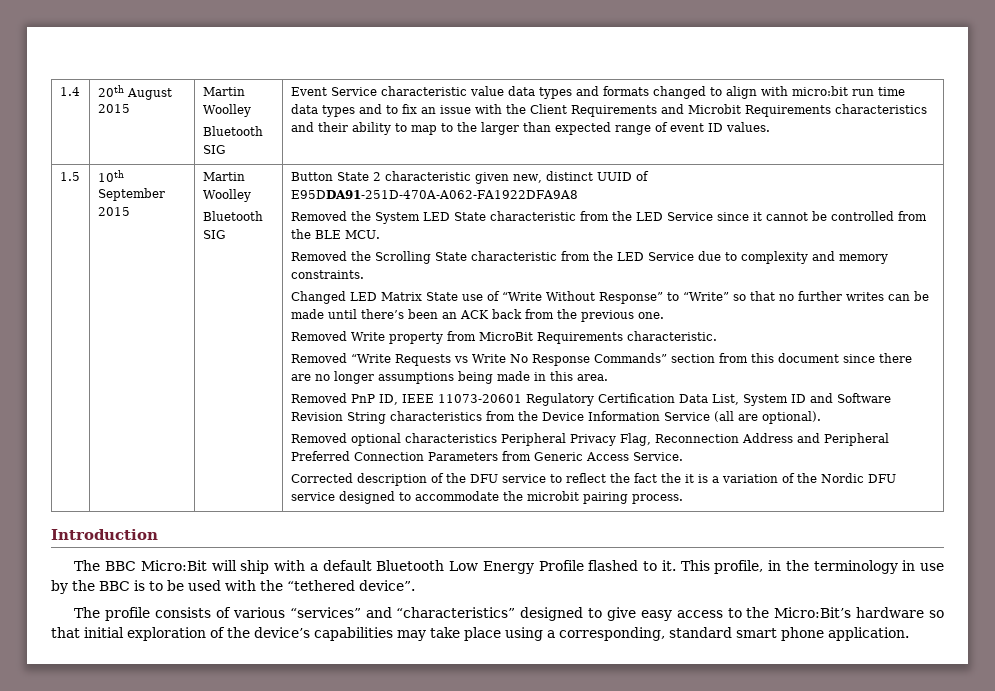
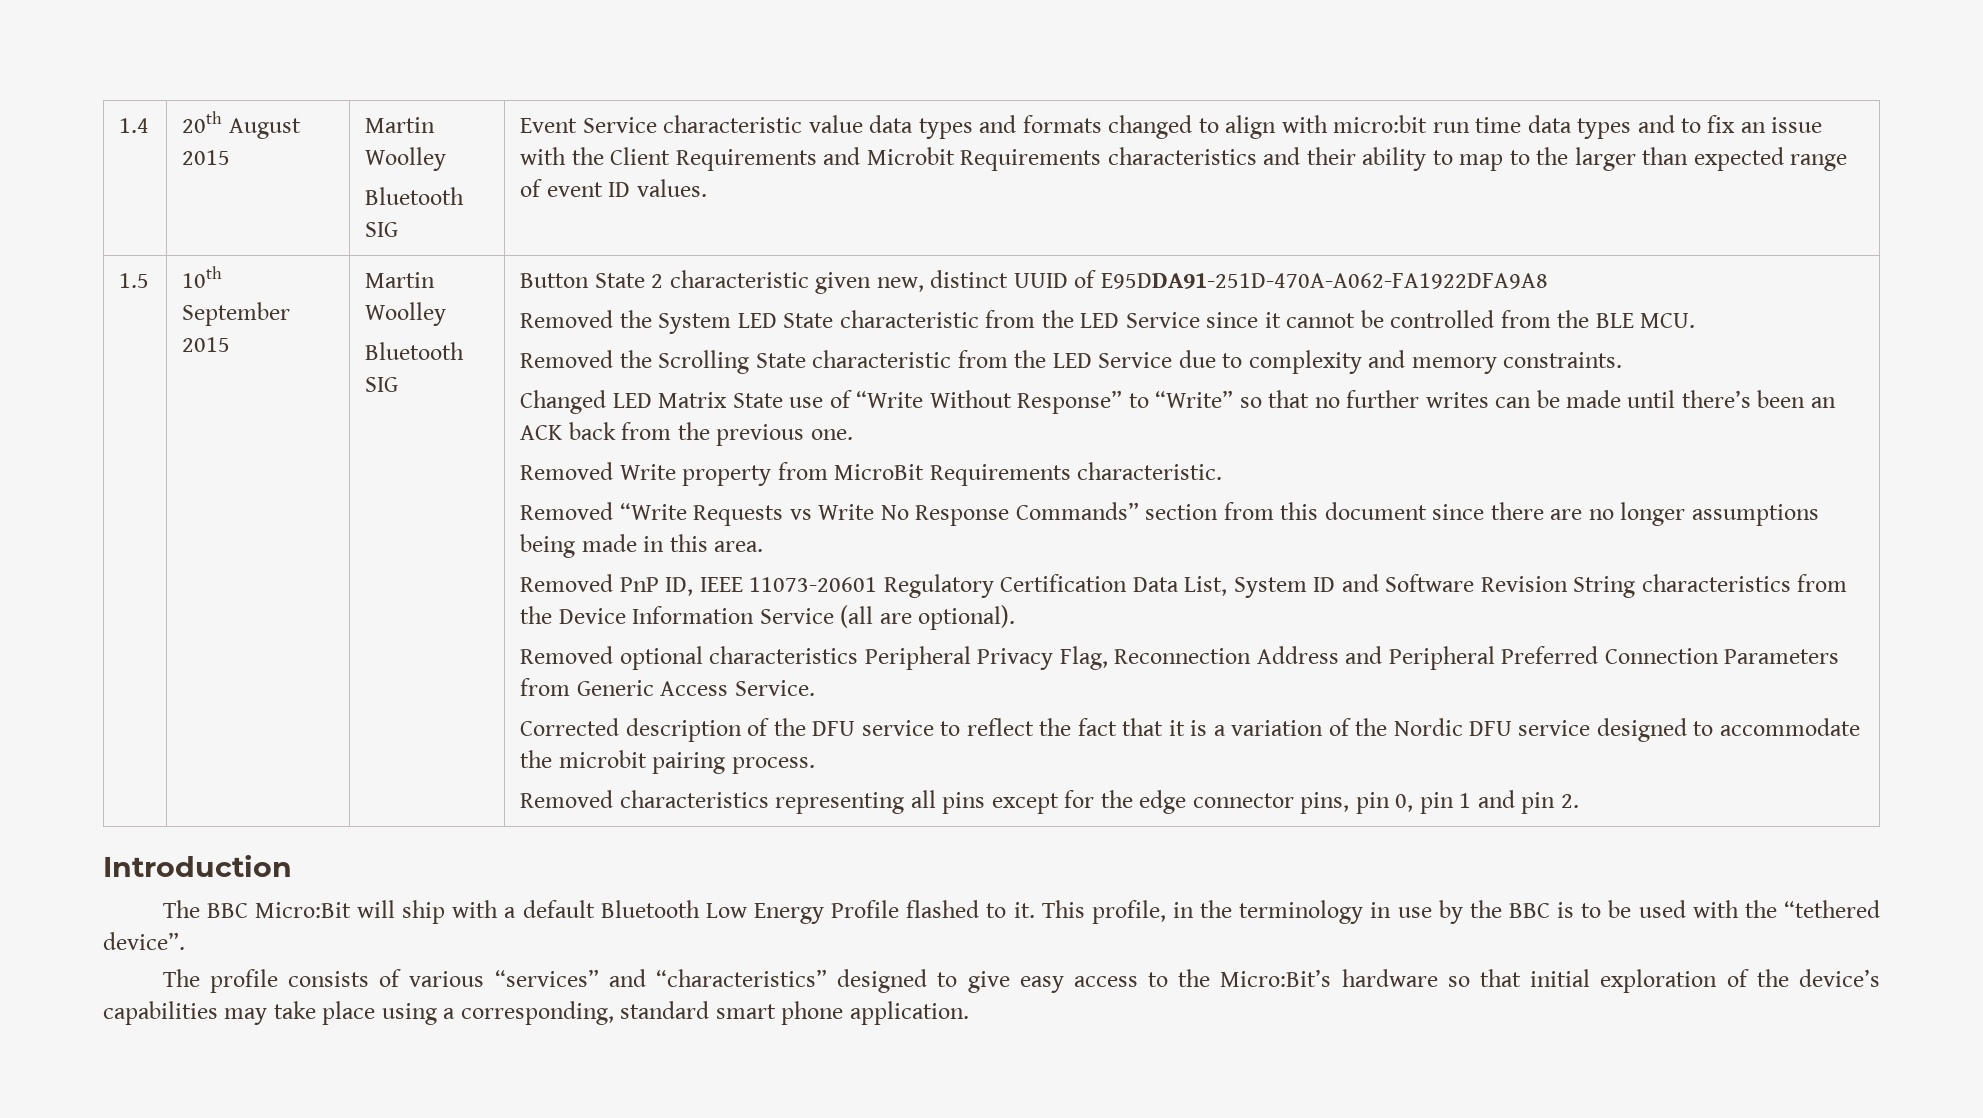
[660,473,681,483] the -> [1122,718,1164,736] that
(683, 499) none -> [520,790,1579,814] // Removed characteristics representing all pins except for the edge connector pins, pin 0, pin 1 and pin 2.

